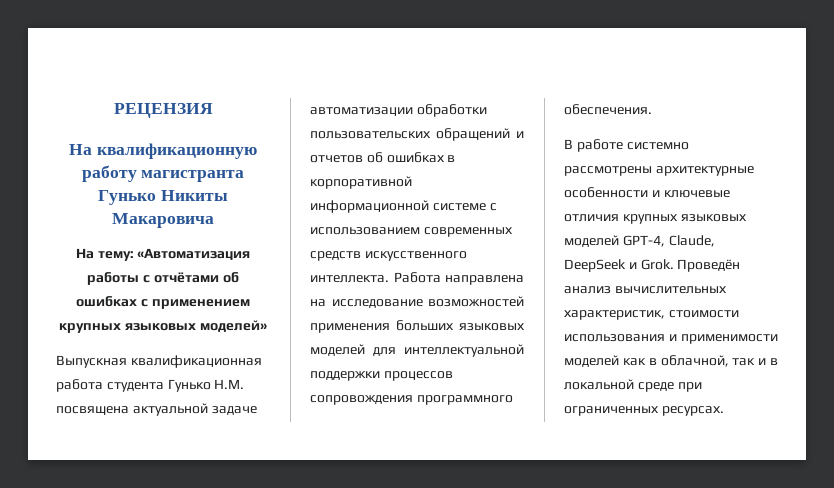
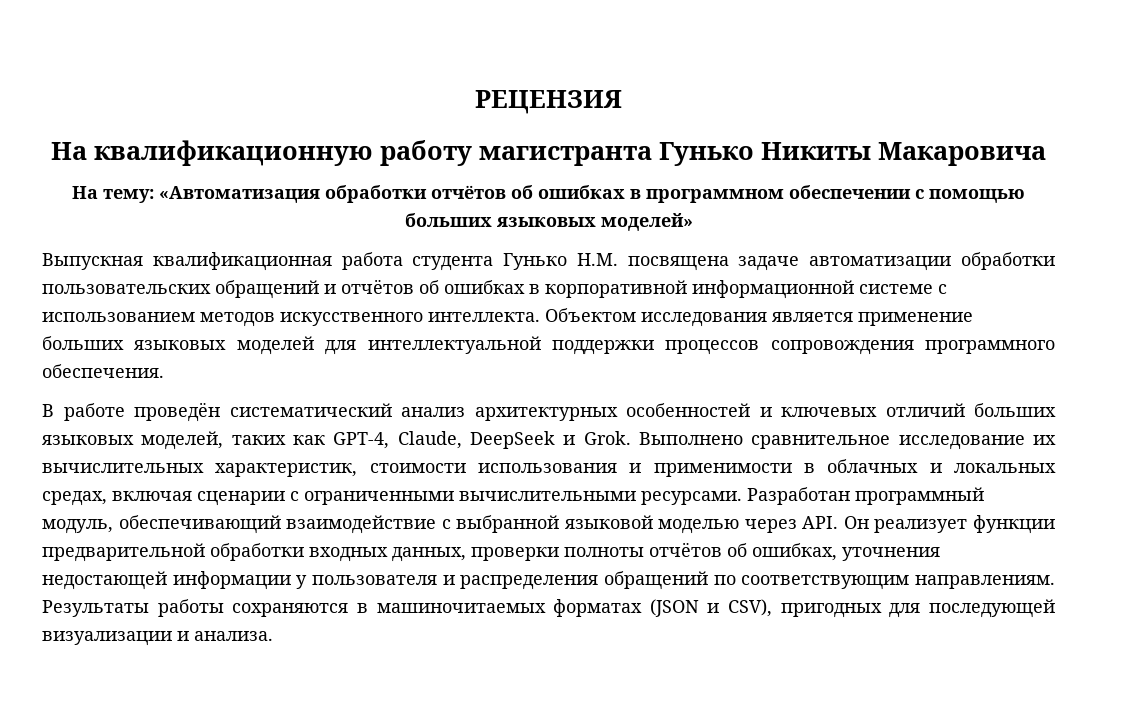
[87,272,239,285] [76,296,250,309] [59,323,122,333] работы с отчётами об ошибках с применением крупных -> [325,185,1025,203] [404,213,492,227] обработки отчётов об ошибках в программном обеспечении с помощью больших
[132,403,208,416] актуальной -> (729, 263) none
[310,155,363,163] отчетов -> [341,279,414,294] отчётов
[423,227,513,237] [310,251,467,261] [310,272,524,285] [310,296,524,308] [310,323,390,333] современных средств искусственного интеллекта. Работа направлена на исследование возможностей применения -> [200,308,973,327] методов искусственного интеллекта. Объектом исследования является применение
[626,142,689,150] [564,166,754,176] [564,187,730,198] [564,214,747,224] [564,235,619,247] системно рассмотрены архитектурные особенности и ключевые отличия крупных языковых моделей -> [134,402,1056,422] [42,431,325,450] проведён систематический анализ архитектурных особенностей и ключевых отличий больших языковых моделей, таких как
[677,259,741,272] [564,286,611,294] Проведён анализ -> [639,432,1057,450] Выполнено сравнительное исследование их
[564,355,778,367] [564,379,702,392] [564,406,724,416] моделей как в облачной, так и в локальной среде при ограниченных ресурсах. -> [804,459,1057,473] [42,487,984,506] [42,515,1055,534] [42,542,940,562] [42,571,1055,590] [42,599,1055,618] [42,631,273,646] в облачных и локальных средах, включая сценарии с ограниченными вычислительными ресурсами. Разработан программный модуль, обеспечивающий взаимодействие с выбранной языковой моделью через API. Он реализует функции предварительной обработки входных данных, проверки полноты отчётов об ошибках, уточнения недостающей информации у пользователя и распределения обращений по соответствующим направлениям. Результаты работы сохраняются в машиночитаемых форматах (JSON и CSV), пригодных для последующей визуализации и анализа.

